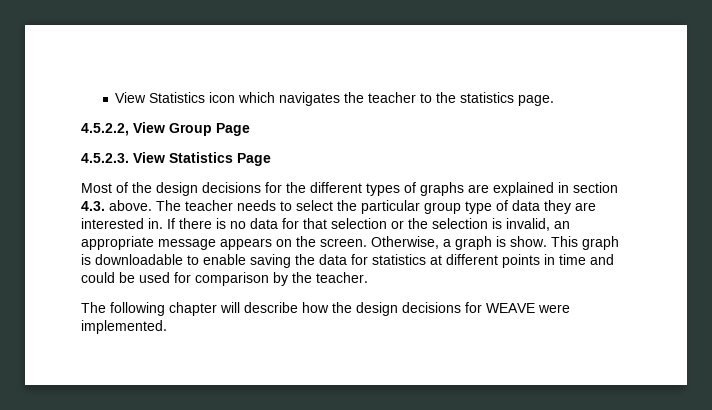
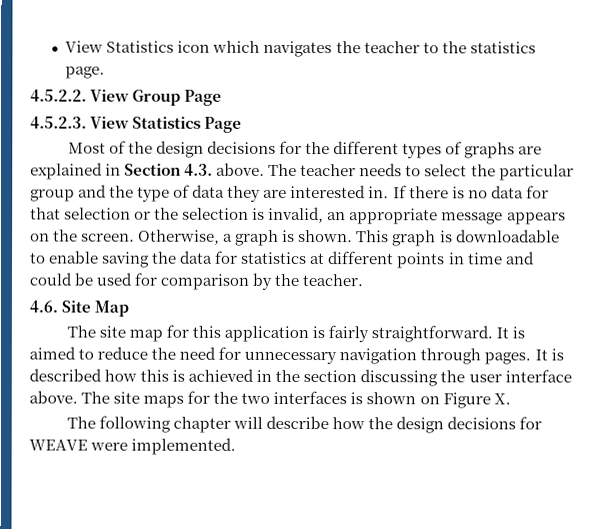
[81,123,129,136] 4.5.2.2, -> [30,89,87,102] 4.5.2.2.
[573,182,618,193] section -> [124,163,182,176] Section
(461, 208) none -> [78,184,135,198] and the
[510,236,547,247] show. -> [298,229,354,243] shown.
(368, 277) none -> [29,300,130,317] [66,324,526,343] [29,346,564,365] [29,368,572,387] [29,390,511,409] // 4.6. Site Map // The site map for this application is fairly straightforward. It is aimed to reduce the need for unnecessary navigation through pages. It is described how this is achieved in the section discussing the user interface above. The site maps for the two interfaces is shown on Figure X.

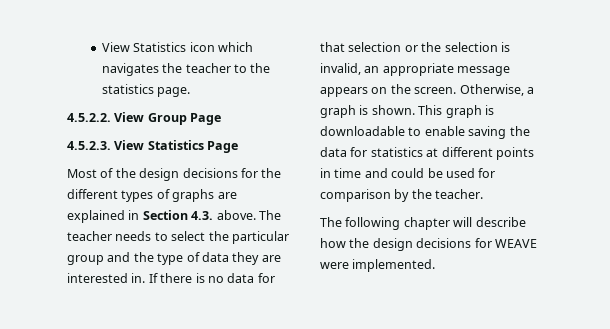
[29,300,130,317] [66,324,526,343] [29,346,564,365] [29,368,572,387] [29,390,511,409] // 4.6. Site Map // The site map for this application is fairly straightforward. It is aimed to reduce the need for unnecessary navigation through pages. It is described how this is achieved in the section discussing the user interface above. The site maps for the two interfaces is shown on Figure X. -> (484, 194) none

